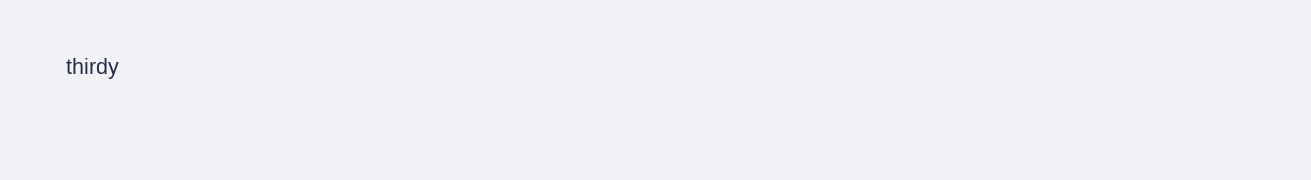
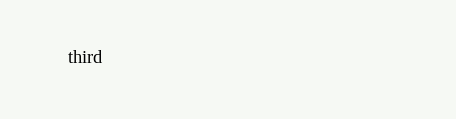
[66,58,119,79] thirdy -> [68,50,103,63] third

